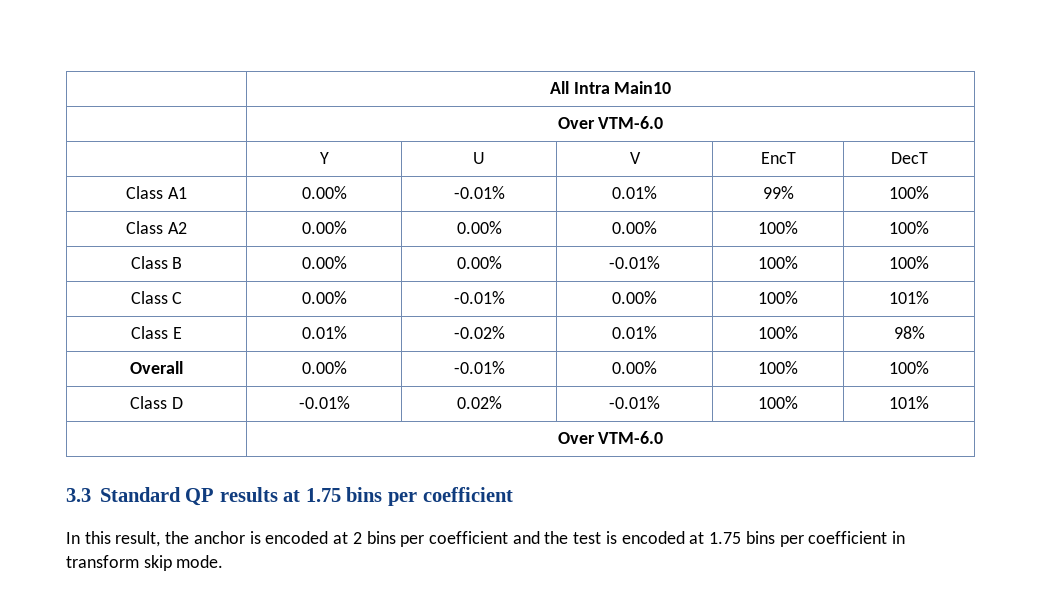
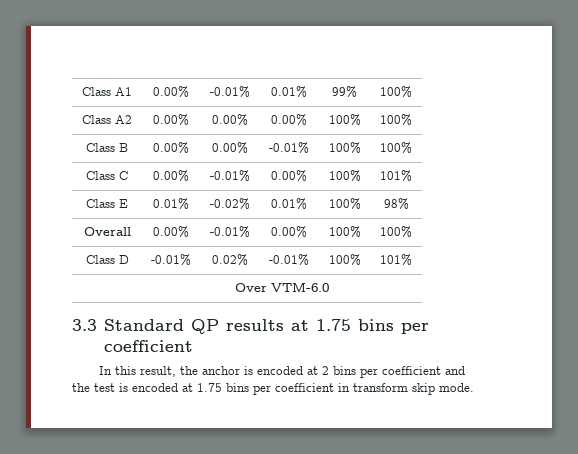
[549,81,672,94] [557,116,664,129] [319,152,329,164] [473,152,485,164] [629,152,641,164] [760,152,796,164] [890,152,928,164] | All Intra Main10 // | Over VTM-6.0 // | Y | U | V | EncT | DecT // -> (82, 91) none

